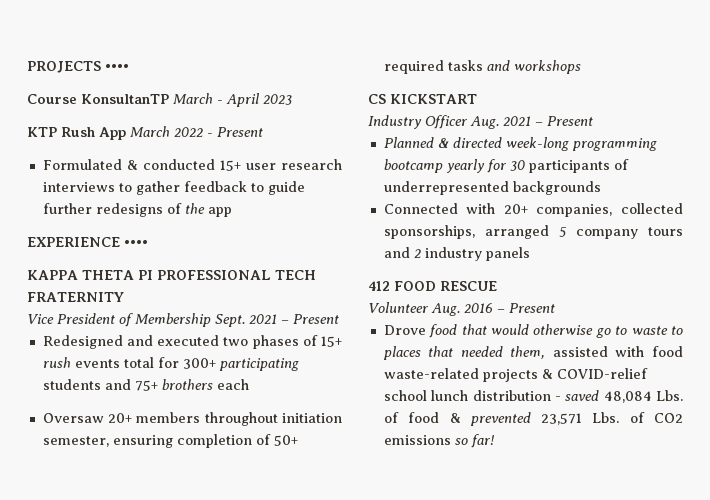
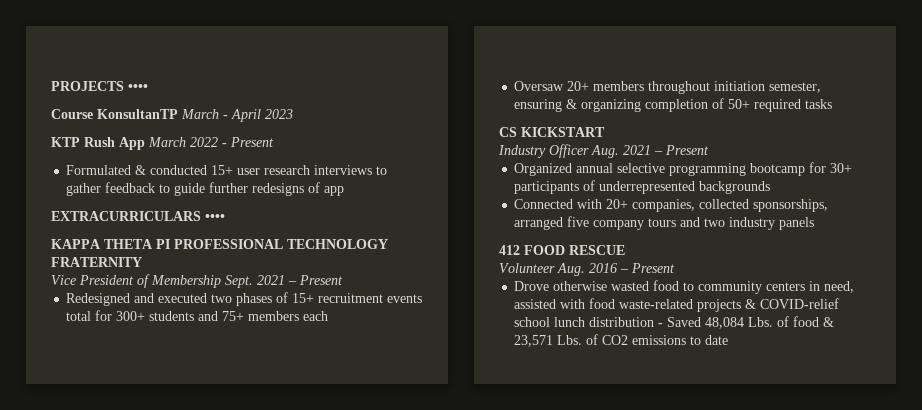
[184,203,205,214] the -> (321, 187) none
[27,237,120,247] EXPERIENCE -> [51,211,201,221] EXTRACURRICULARS
[275,270,316,280] TECH -> [287,239,388,249] TECHNOLOGY
[42,357,71,368] rush -> [318,293,384,303] recruitment
[218,358,299,371] participating -> (146, 316) none
[161,379,213,390] brothers -> [248,311,300,321] members
(173, 441) none -> [566,99,642,112] & organizing
[486,60,581,74] and workshops -> (833, 104) none
[383,137,657,151] [383,159,525,173] Planned & directed week-long programming bootcamp yearly for 30 -> [514,162,853,176] Organized annual selective programming bootcamp for 30+
[558,226,567,237] 5 -> [567,216,590,227] five
[413,249,421,258] 2 -> [704,218,726,227] two
[429,324,683,338] [382,346,546,360] food that would otherwise go to waste to places that needed them, -> [553,280,855,294] otherwise wasted food to community centers in need,
[565,390,600,401] saved -> [667,317,702,327] Saved
[469,412,531,426] prevented -> (835, 322) none
[454,434,495,448] so far! -> [690,335,729,345] to date

